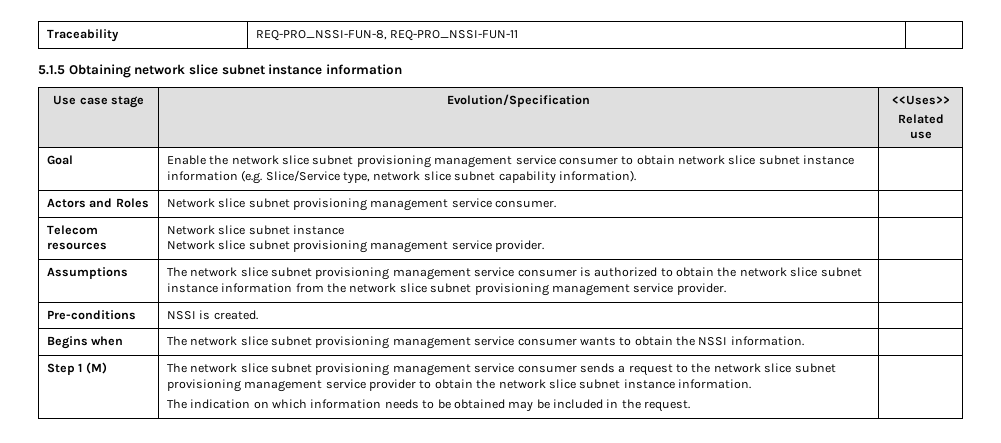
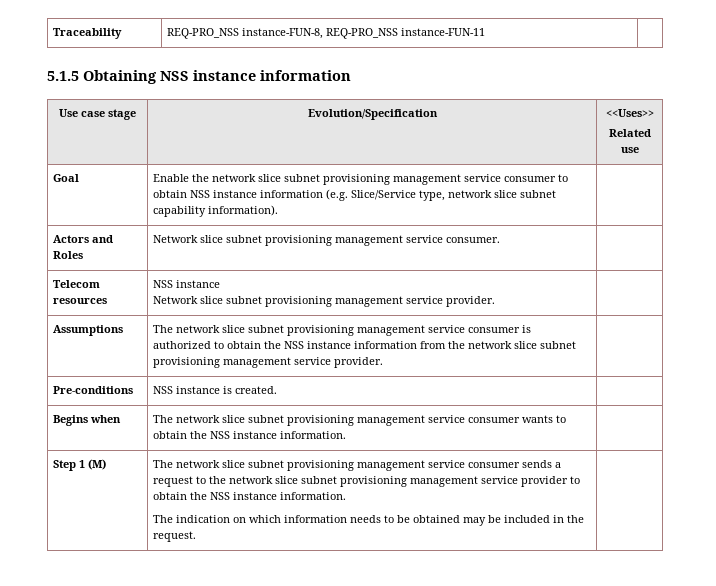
[255,30,519,41] REQ-PRO_NSSI-FUN-8, REQ-PRO_NSSI-FUN-11 -> [166,28,485,39] REQ-PRO_NSS instance-FUN-8, REQ-PRO_NSS instance-FUN-11
[134,64,265,75] network slice subnet -> [160,71,189,81] NSS
[678,155,800,165] network slice subnet -> [189,190,210,198] NSS
[166,225,290,235] Network slice subnet -> [152,280,173,288] NSS
[739,267,862,277] network slice subnet -> [283,341,304,349] NSS
[166,311,196,320] NSSI -> [152,386,220,394] NSS instance
[698,337,728,346] NSSI -> [209,431,277,439] NSS instance
[498,379,621,389] network slice subnet -> [209,492,230,500] NSS

